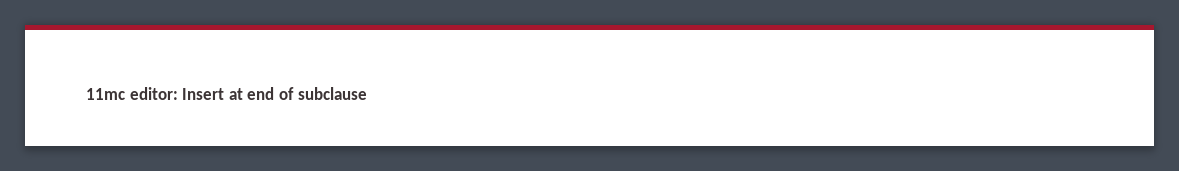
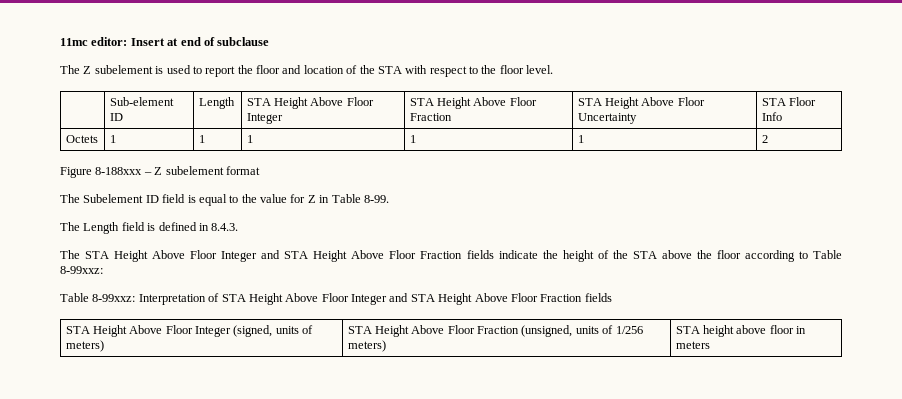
(367, 93) none -> [60,65,554,77] [109,97,174,106] [109,113,123,121] [198,97,235,109] [246,97,374,109] [246,113,283,124] [409,97,537,109] [409,113,452,121] [577,97,705,109] [577,113,637,124] [761,97,816,106] [761,112,782,121] [65,135,98,143] [109,135,116,143] [198,135,205,143] [246,135,253,143] [409,135,416,143] [577,135,584,143] [761,135,768,143] [60,166,260,178] [60,194,389,206] [60,222,239,234] [60,250,842,262] [60,266,103,274] [60,293,612,305] [65,325,314,337] [65,340,104,352] [347,325,643,337] [347,340,386,352] [675,325,807,337] [675,341,710,349] // The Z subelement is used to report the floor and location of the STA with respect to the floor level. // | Sub-element ID | Length | STA Height Above Floor Integer | STA Height Above Floor Fraction | STA Height Above Floor Uncertainty | STA Floor Info // Octets | 1 | 1 | 1 | 1 | 1 | 2 // Figure 8-188xxx – Z subelement format // The Subelement ID field is equal to the value for Z in Table 8-99. // The Length field is defined in 8.4.3. // The STA Height Above Floor Integer and STA Height Above Floor Fraction fields indicate the height of the STA above the floor according to Table 8-99xxz: // Table 8-99xxz: Interpretation of STA Height Above Floor Integer and STA Height Above Floor Fraction fields // STA Height Above Floor Integer (signed, units of meters) | STA Height Above Floor Fraction (unsigned, units of 1/256 meters) | STA height above floor in meters

